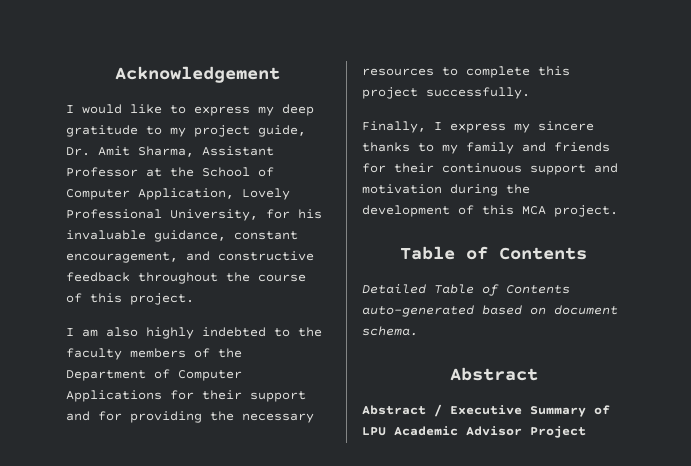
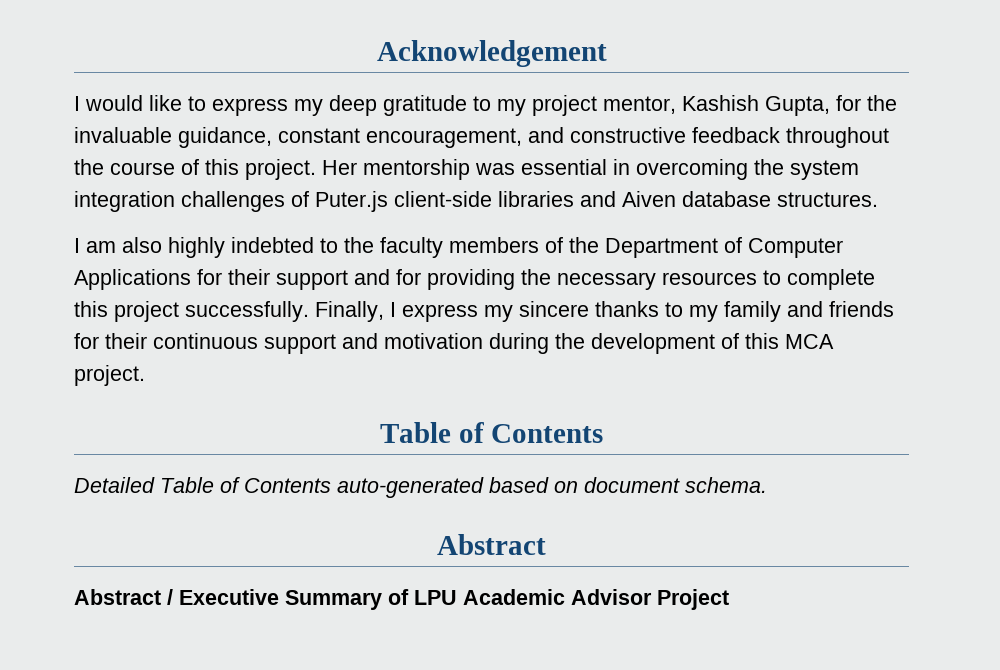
[258,125,306,137] [66,146,274,157] [66,167,274,177] [66,188,290,200] [66,209,322,221] guide, Dr. Amit Sharma, Assistant Professor at the School of Computer Application, Lovely Professional University, for his -> [603,95,897,116] mentor, Kashish Gupta, for the
(194, 299) none -> [322,159,859,180] [74,191,878,212] Her mentorship was essential in overcoming the system integration challenges of Puter.js client-side libraries and Aiven database structures.
(530, 93) // -> (309, 311) none

